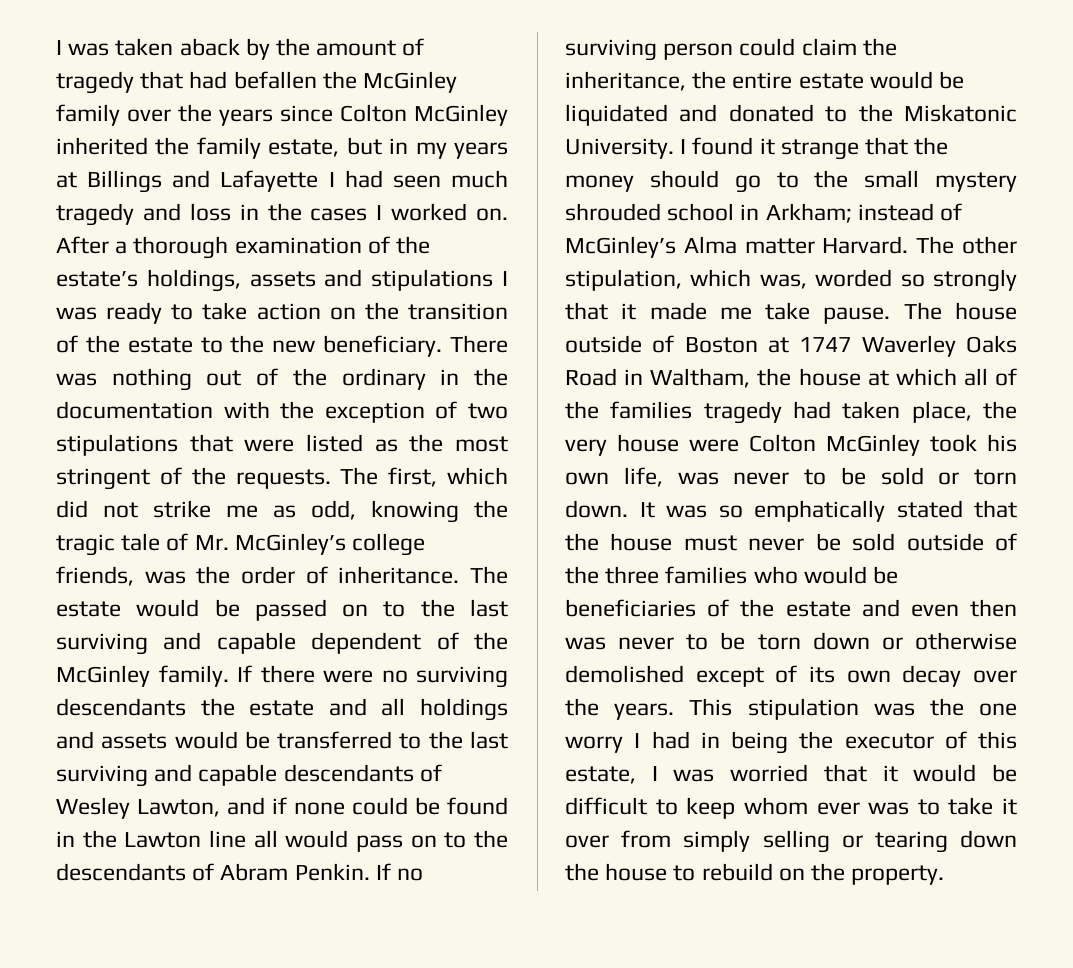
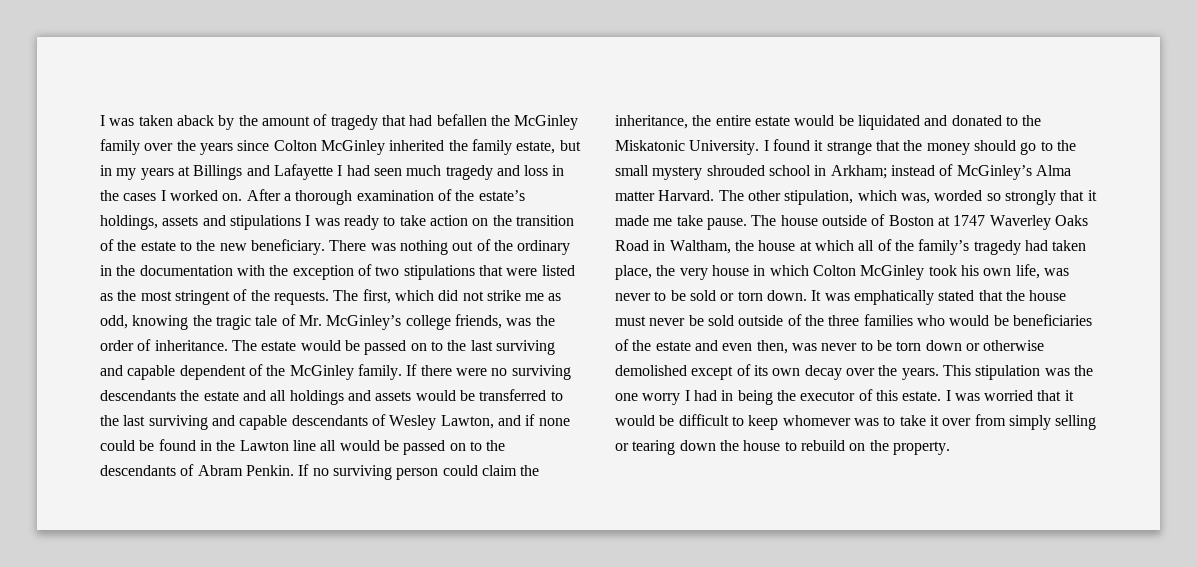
[355,835,403,852] pass -> [383,440,446,455] be passed
[610,401,693,419] families -> [918,239,970,255] family’s
[689,439,739,452] were -> [753,265,809,276] in which
[718,505,743,518] so -> (850, 297) none
[970,599,1017,617] then -> [756,340,788,354] then,
[565,766,636,784] estate, -> [902,391,942,401] estate.
[743,797,860,815] whom ever -> [782,415,851,426] whomever

